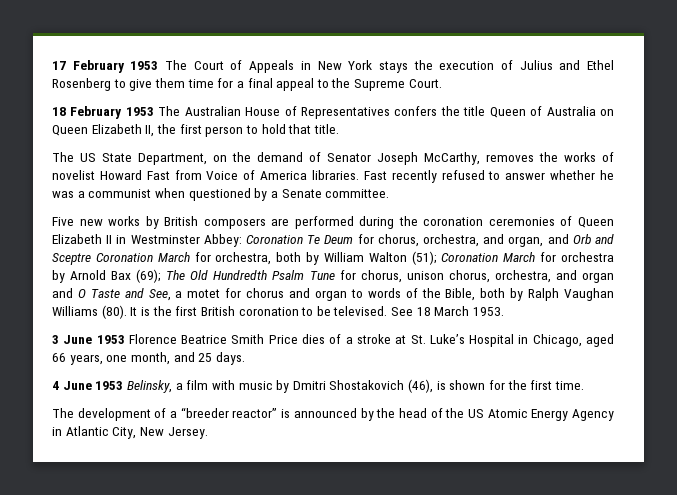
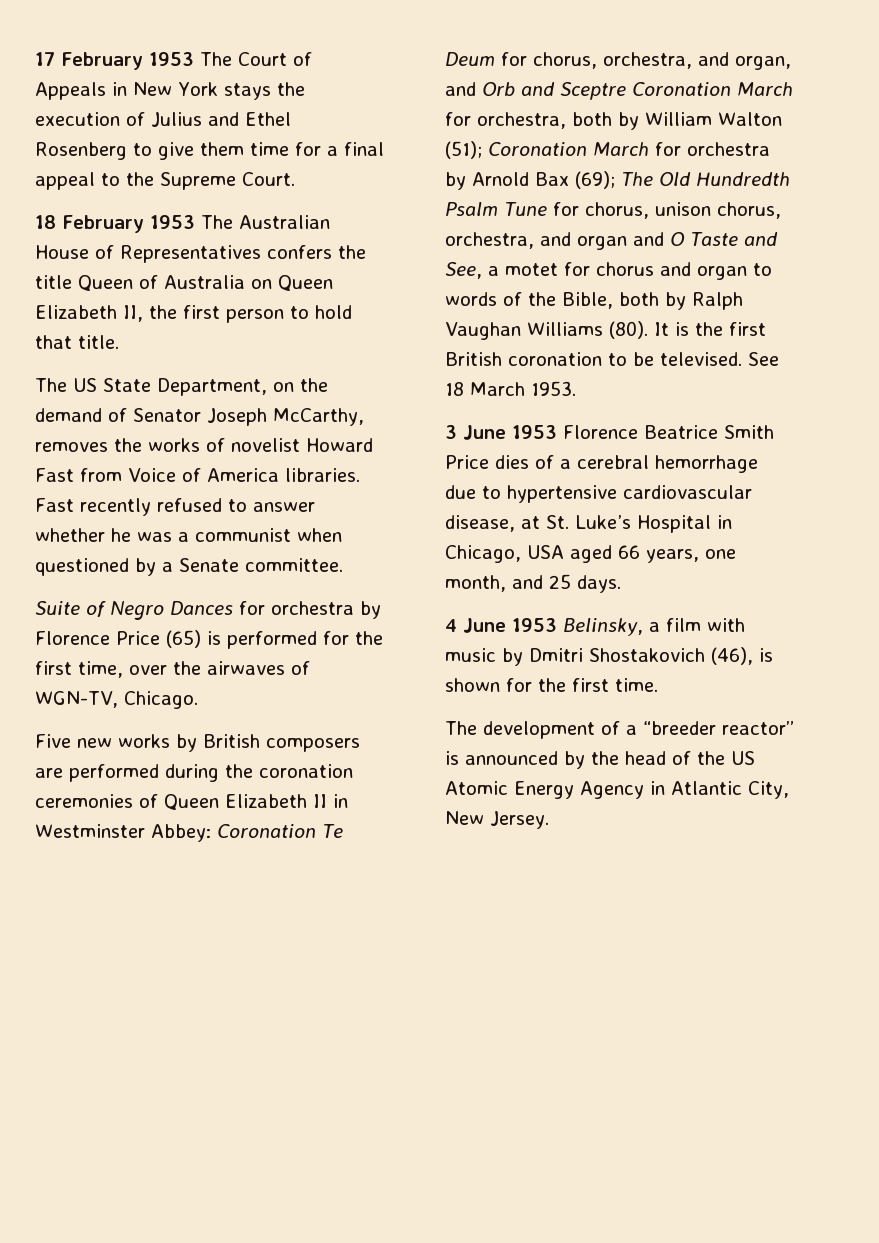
(390, 193) none -> [35,601,381,620] [35,630,383,649] [35,661,310,678] [35,691,198,709] // Suite of Negro Dances for orchestra by Florence Price (65) is performed for the first time, over the airwaves of WGN-TV, Chicago.
[356,334,391,344] stroke -> [577,455,758,473] [445,485,752,503] [445,515,515,532] cerebral hemorrhage due to hypertensive cardiovascular disease,
(582, 340) none -> [527,545,564,559] USA

